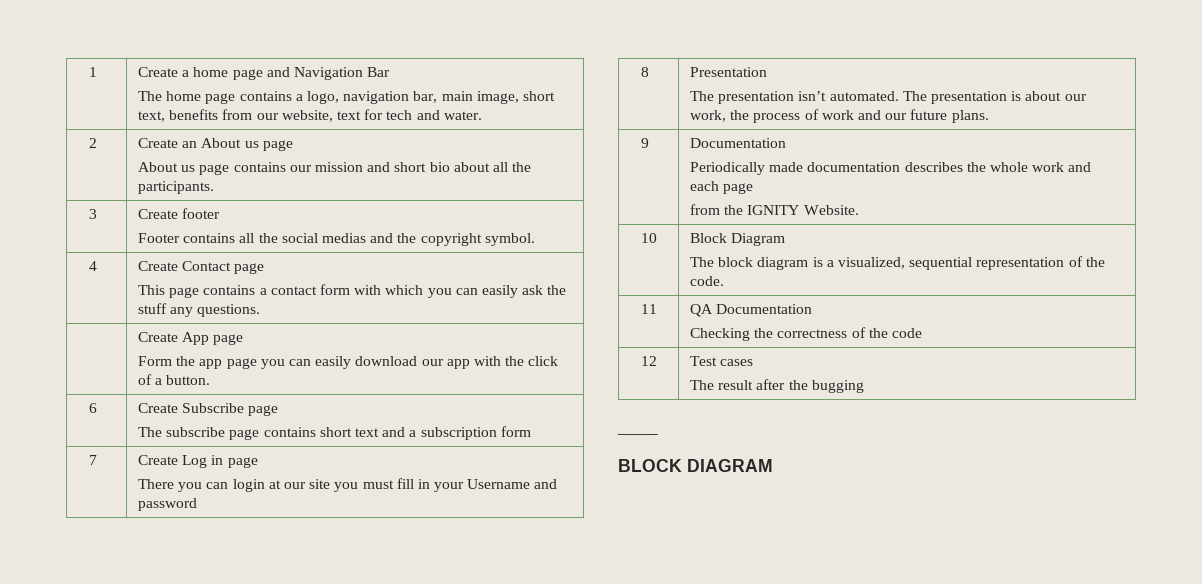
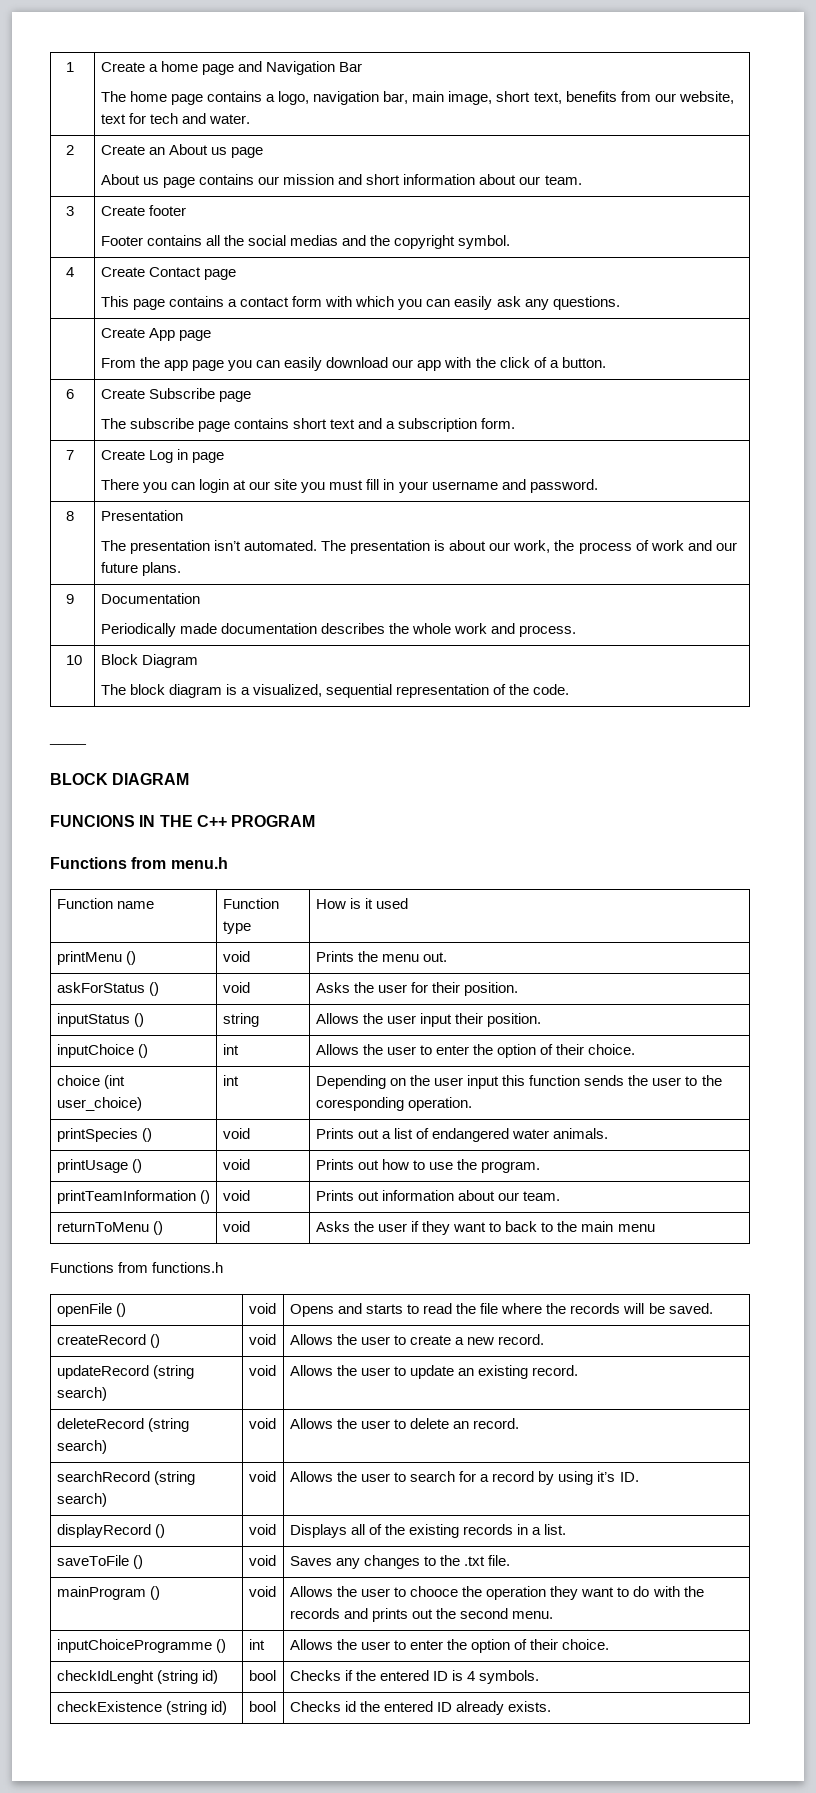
[429,162,532,172] [138,181,215,194] bio about all the participants. -> [403,174,582,185] information about our team.
[547,285,567,295] [138,303,168,314] the stuff -> (521, 301) none
[138,356,173,366] Form -> [100,358,136,368] From
[500,426,531,437] form -> [481,418,516,429] form.
[467,479,558,489] [138,498,198,511] Username and password -> [431,479,598,493] username and password.
[690,181,754,194] [690,204,859,215] each page // from the IGNITY Website. -> [519,625,577,637] process.
[641,304,658,314] [690,304,813,317] [690,327,923,341] [641,356,658,366] [690,356,754,366] [690,379,864,393] [617,433,658,435] [618,459,773,472] // 11 | QA Documentation // Checking the correctness of the code // 12 | Test cases // The result after the bugging // ____ // BLOCK DIAGRAM -> [49,743,87,745] [50,773,190,785] [50,815,316,827] [50,857,228,869] [56,898,154,909] [222,898,279,909] [222,921,251,934] [315,898,409,909] [56,951,136,965] [222,951,250,962] [315,951,448,962] [56,982,159,996] [222,982,250,993] [315,982,519,996] [56,1013,144,1027] [222,1013,259,1027] [315,1013,542,1027] [56,1044,148,1058] [222,1044,239,1055] [315,1044,636,1058] [56,1075,125,1089] [56,1097,142,1111] [222,1075,239,1086] [315,1075,722,1089] [315,1097,472,1111] [56,1128,152,1142] [222,1128,250,1139] [315,1128,609,1142] [56,1159,142,1173] [222,1159,250,1170] [315,1159,541,1173] [56,1190,210,1204] [222,1190,250,1201] [315,1190,561,1201] [56,1221,163,1235] [222,1221,250,1232] [315,1221,655,1235] [50,1262,224,1273] [56,1303,126,1317] [248,1303,276,1314] [289,1303,713,1317] [56,1334,160,1348] [248,1334,276,1345] [289,1334,545,1345] [56,1365,194,1379] [56,1387,107,1401] [248,1365,276,1376] [289,1365,579,1379] [56,1418,189,1432] [56,1440,107,1454] [248,1418,276,1429] [289,1418,520,1429] [56,1471,195,1485] [56,1493,107,1507] [248,1471,276,1482] [289,1471,639,1485] [56,1524,165,1538] [248,1524,276,1535] [289,1524,567,1538] [56,1555,143,1569] [248,1555,276,1566] [289,1555,511,1569] [56,1586,160,1600] [248,1586,276,1597] [289,1586,704,1600] [289,1608,554,1622] [56,1639,226,1653] [248,1639,265,1650] [289,1639,610,1653] [56,1670,219,1684] [248,1670,276,1681] [289,1670,540,1684] [56,1701,228,1715] [248,1701,276,1712] [289,1701,552,1715] // ____ // BLOCK DIAGRAM // FUNCIONS IN THE C++ PROGRAM // Functions from menu.h // Function name | Function type | How is it used // printMenu () | void | Prints the menu out. // askForStatus () | void | Asks the user for their position. // inputStatus () | string | Allows the user input their position. // inputChoice () | int | Allows the user to enter the option of their choice. // choice (int user_choice) | int | Depending on the user input this function sends the user to the coresponding operation. // printSpecies () | void | Prints out a list of endangered water animals. // printUsage () | void | Prints out how to use the program. // printTeamInformation () | void | Prints out information about our team. // returnToMenu () | void | Asks the user if they want to back to the main menu // Functions from functions.h // openFile () | void | Opens and starts to read the file where the records will be saved. // createRecord () | void | Allows the user to create a new record. // updateRecord (string search) | void | Allows the user to update an existing record. // deleteRecord (string search) | void | Allows the user to delete an record. // searchRecord (string search) | void | Allows the user to search for a record by using it’s ID. // displayRecord () | void | Displays all of the existing records in a list. // saveToFile () | void | Saves any changes to the .txt file. // mainProgram () | void | Allows the user to chooce the operation they want to do with the records and prints out the second menu. // inputChoiceProgramme () | int | Allows the user to enter the option of their choice. // checkIdLenght (string id) | bool | Checks if the entered ID is 4 symbols. // checkExistence (string id) | bool | Checks id the entered ID already exists.

